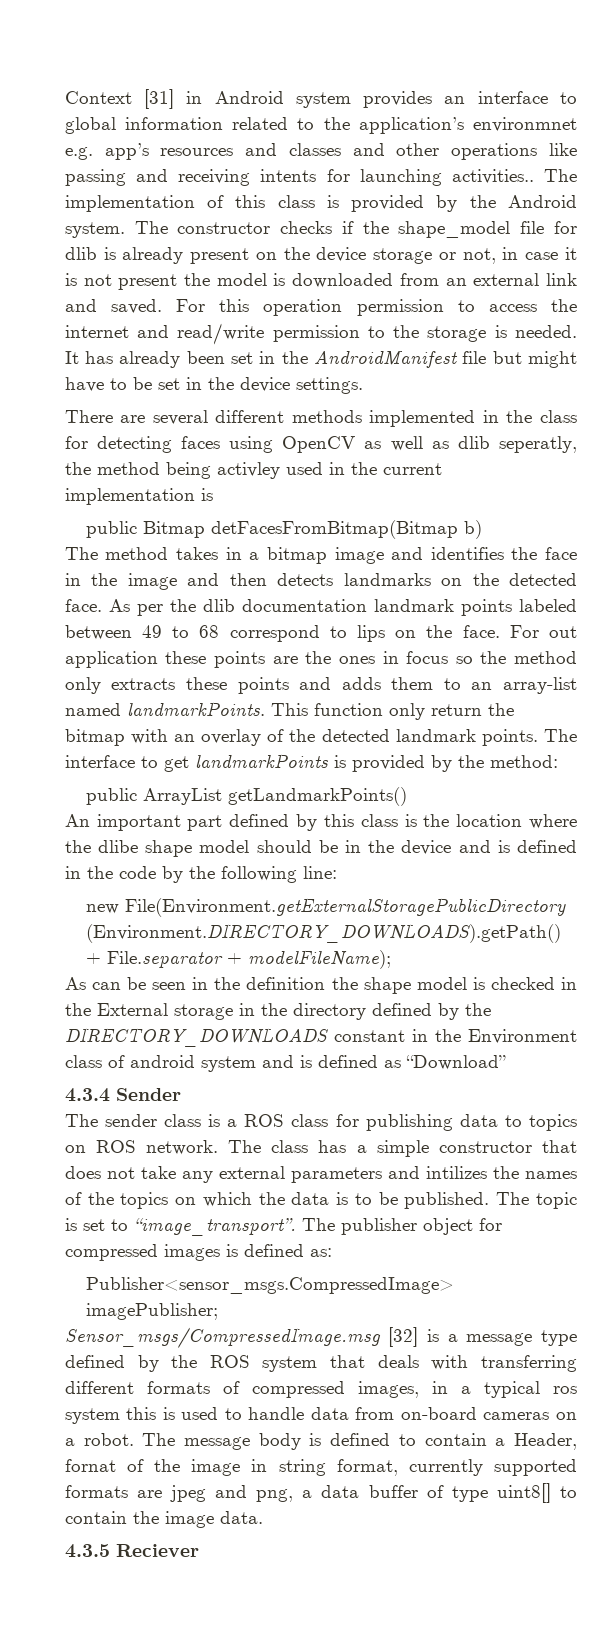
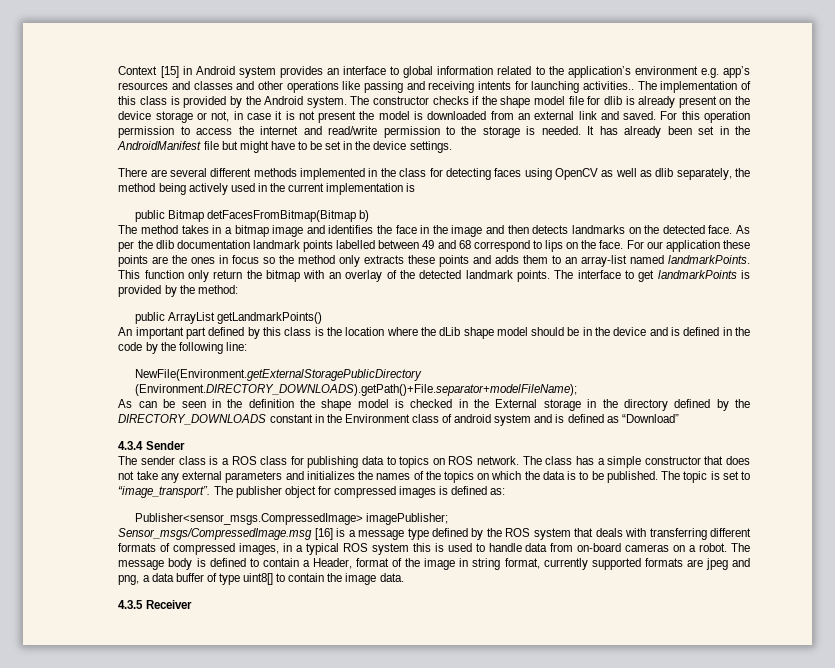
[144,89,175,109] [31] -> [160,66,179,78] [15]
[473,117,578,132] environmnet -> [634,66,698,75] environment
[398,221,511,238] shape_model -> [500,96,566,108] shape model
[499,436,577,453] seperatly, -> [676,168,732,180] separately,
[216,462,280,479] activley -> [188,183,228,195] actively
[519,599,578,612] labeled -> [336,240,376,249] labelled
[172,626,190,638] to -> [437,240,456,249] and
[549,626,578,638] out -> [646,241,663,249] our
[98,840,139,853] dlibe -> [439,327,461,336] dLib
[85,898,566,917] [85,924,561,943] [85,950,391,969] new File(Environment.getExternalStoragePublicDirectory (Environment.DIRECTORY_DOWNLOADS).getPath() + File.separator + modelFileName); -> [135,369,423,381] [135,384,578,396] NewFile(Environment.getExternalStoragePublicDirectory (Environment.DIRECTORY_DOWNLOADS).getPath()+File.separator+modelFileName);
[425,1166,487,1179] intilizes -> [306,471,355,480] initializes
[388,1327,419,1347] [32] -> [314,528,333,540] [16]
[553,1386,578,1394] ros -> [342,543,368,552] ROS
[64,1459,116,1472] fornat -> [356,558,390,567] format
[115,1544,199,1557] Reciever -> [145,600,192,609] Receiver

